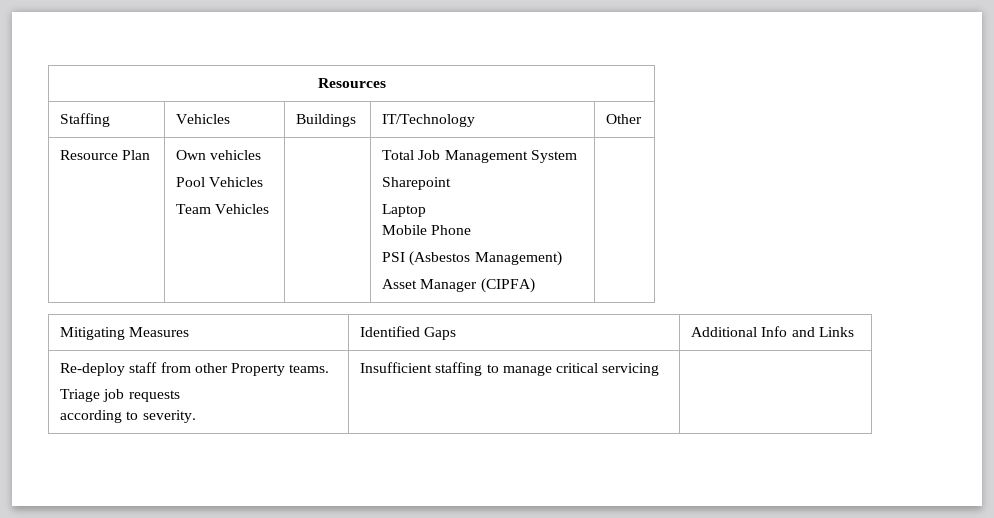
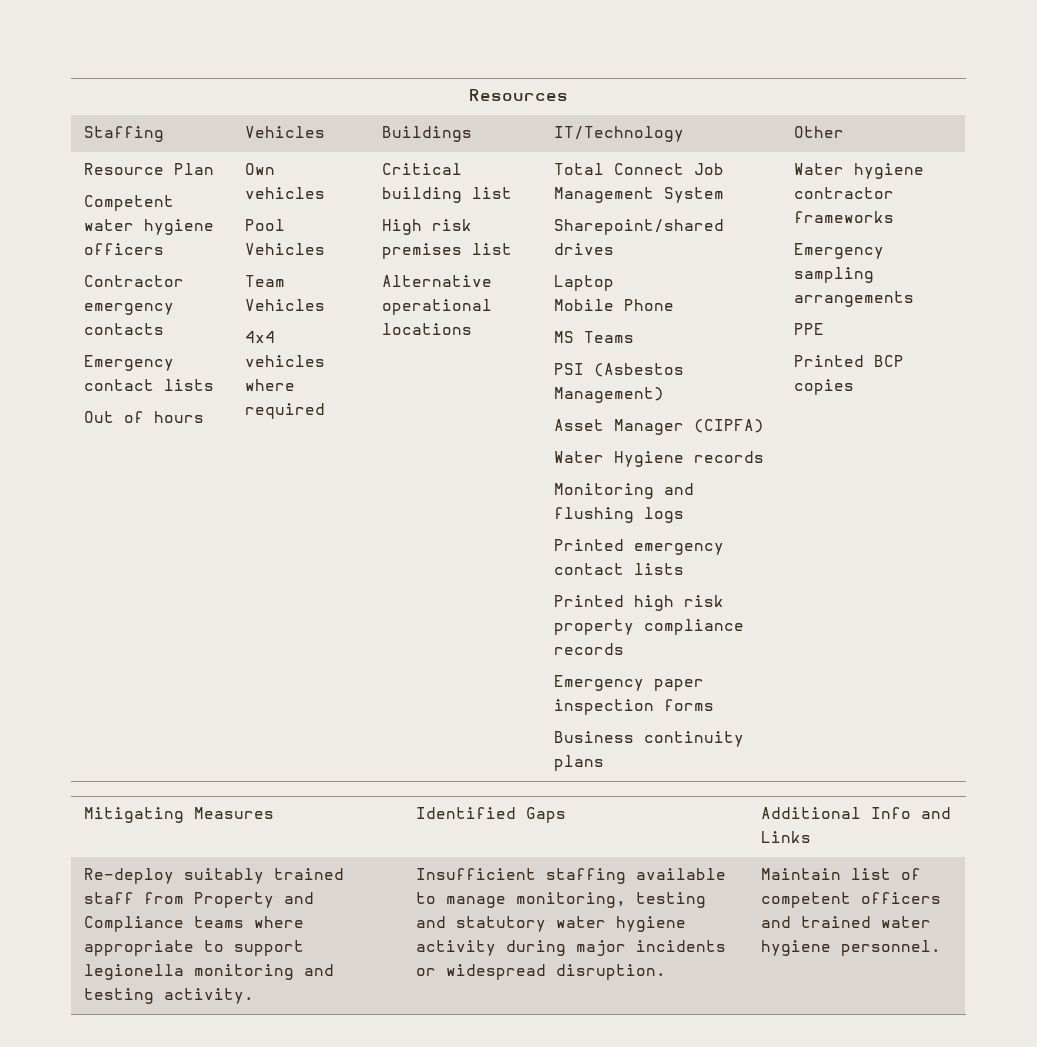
(151, 155) none -> [84,195,175,211] [84,219,215,235] [84,243,165,255] [84,275,185,287] [84,303,175,315] [84,323,165,335] [84,355,175,371] [84,379,215,391] [84,411,205,423] // Competent water hygiene officers // Contractor emergency contacts // Emergency contact lists // Out of hours
(270, 209) | -> [245,331,276,343] [245,355,326,367] [245,379,296,391] [245,403,326,419] [382,163,463,175] [382,187,513,203] [382,219,473,235] [382,243,513,259] [382,275,493,287] [382,299,493,315] [382,323,473,335] // 4x4 vehicles where required | Critical building list // High risk premises list // Alternative operational locations
(415, 155) none -> [614,163,685,175] Connect
[382,177,452,190] Sharepoint -> [554,219,725,235] [554,243,615,255] Sharepoint/shared drives
(472, 230) none -> [554,331,635,343] // MS Teams
(535, 285) | -> [554,451,765,467] [554,483,695,499] [554,507,685,523] [554,539,725,555] [554,563,685,575] [554,595,725,611] [554,619,745,635] [554,643,625,655] [554,675,705,691] [554,699,715,715] [554,731,745,747] [554,755,605,771] [794,163,925,179] [794,187,895,199] [794,211,895,223] [794,243,885,259] [794,267,875,283] [794,291,915,307] [794,323,825,335] [794,355,905,367] [794,379,855,395] // Water Hygiene records // Monitoring and flushing logs // Printed emergency contact lists // Printed high risk property compliance records // Emergency paper inspection forms // Business continuity plans | Water hygiene contractor frameworks // Emergency sampling arrangements // PPE // Printed BCP copies
[129,362,330,376] [60,389,180,402] [60,410,196,423] staff from other Property teams. // Triage job requests // according to severity. -> [184,868,345,884] [84,892,315,908] [84,916,305,932] [84,940,305,956] [84,964,335,980] [84,988,255,1004] suitably trained staff from Property and Compliance teams where appropriate to support legionella monitoring and testing activity.
(483, 369) none -> [636,868,727,880] available
[556,363,660,376] critical servicing | -> [516,892,707,908] [416,916,687,932] [416,940,727,956] [416,964,667,980] [761,868,922,880] [761,892,942,908] [761,916,932,928] [761,940,942,956] monitoring, testing and statutory water hygiene activity during major incidents or widespread disruption. | Maintain list of competent officers and trained water hygiene personnel.

